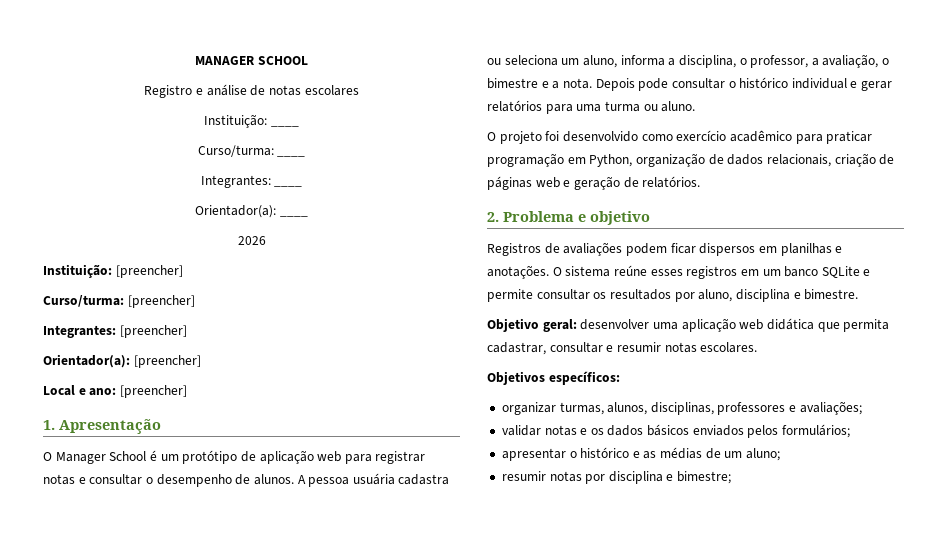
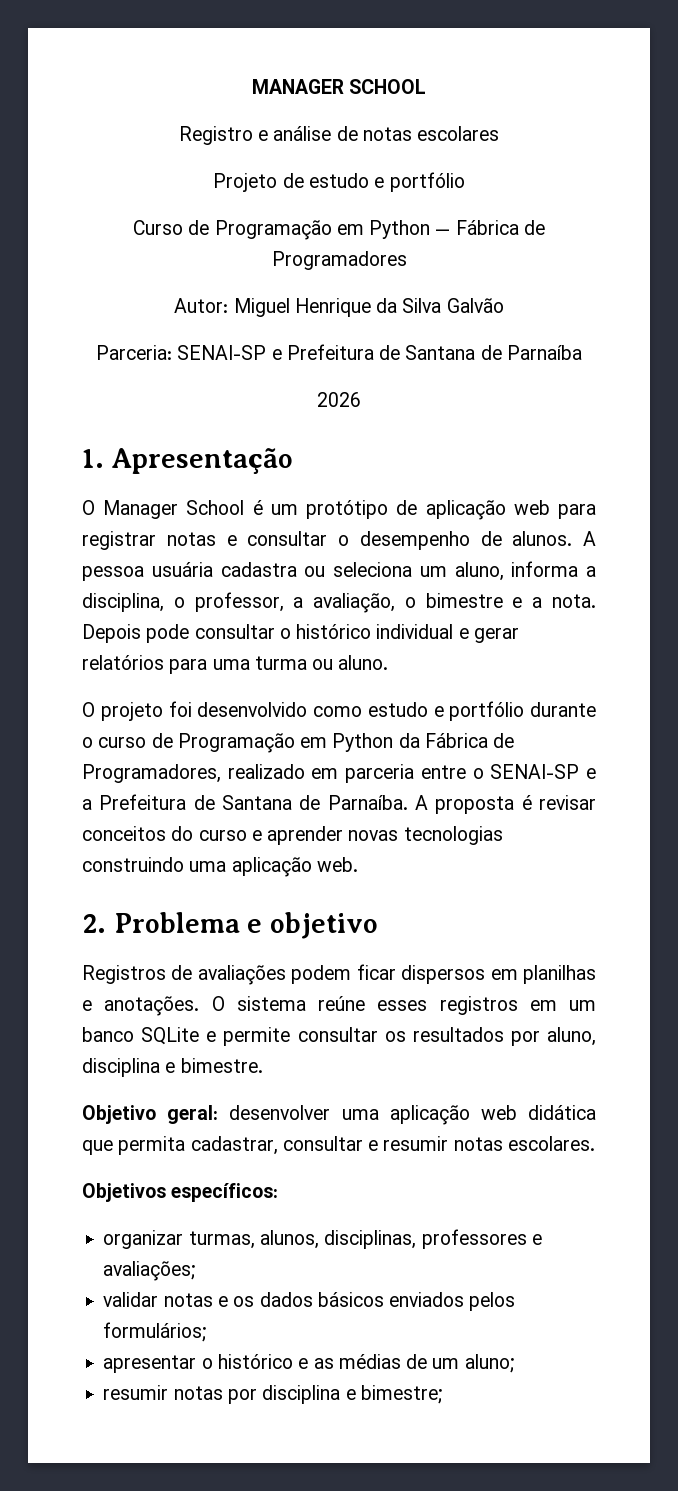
[204,114,299,128] [197,145,306,157] [200,175,303,188] [195,205,308,218] [237,236,266,245] [43,264,183,278] [43,295,195,308] [43,325,187,338] [43,354,201,368] [43,385,187,398] Instituição: ____ // Curso/turma: ____ // Integrantes: ____ // Orientador(a): ____ // 2026 // Instituição: [preencher] // Curso/turma: [preencher] // Integrantes: [preencher] // Orientador(a): [preencher] // Local e ano: [preencher] -> [213,172,465,192] [133,220,545,240] [271,251,407,270] [174,298,504,317] [96,344,582,360] [317,392,361,407] Projeto de estudo e portfólio // Curso de Programação em Python — Fábrica de Programadores // Autor: Miguel Henrique da Silva Galvão // Parceria: SENAI-SP e Prefeitura de Santana de Parnaíba // 2026
[676,130,873,144] [487,153,895,167] [487,176,701,190] exercício acadêmico para praticar programação em Python, organização de dados relacionais, criação de páginas web e geração de relatórios. -> [367,701,596,721] [82,733,515,753] [82,764,596,783] [82,794,596,814] [82,826,503,845] [82,857,358,877] estudo e portfólio durante o curso de Programação em Python da Fábrica de Programadores, realizado em parceria entre o SENAI-SP e a Prefeitura de Santana de Parnaíba. A proposta é revisar conceitos do curso e aprender novas tecnologias construindo uma aplicação web.

